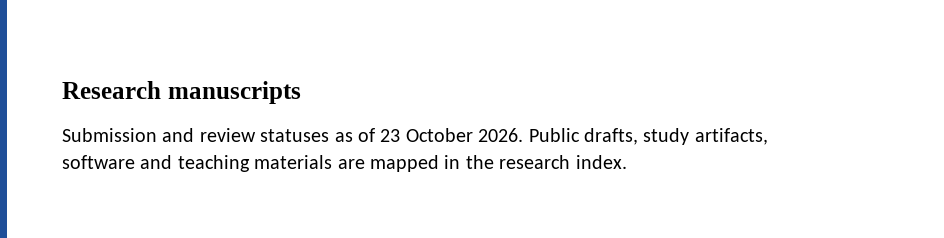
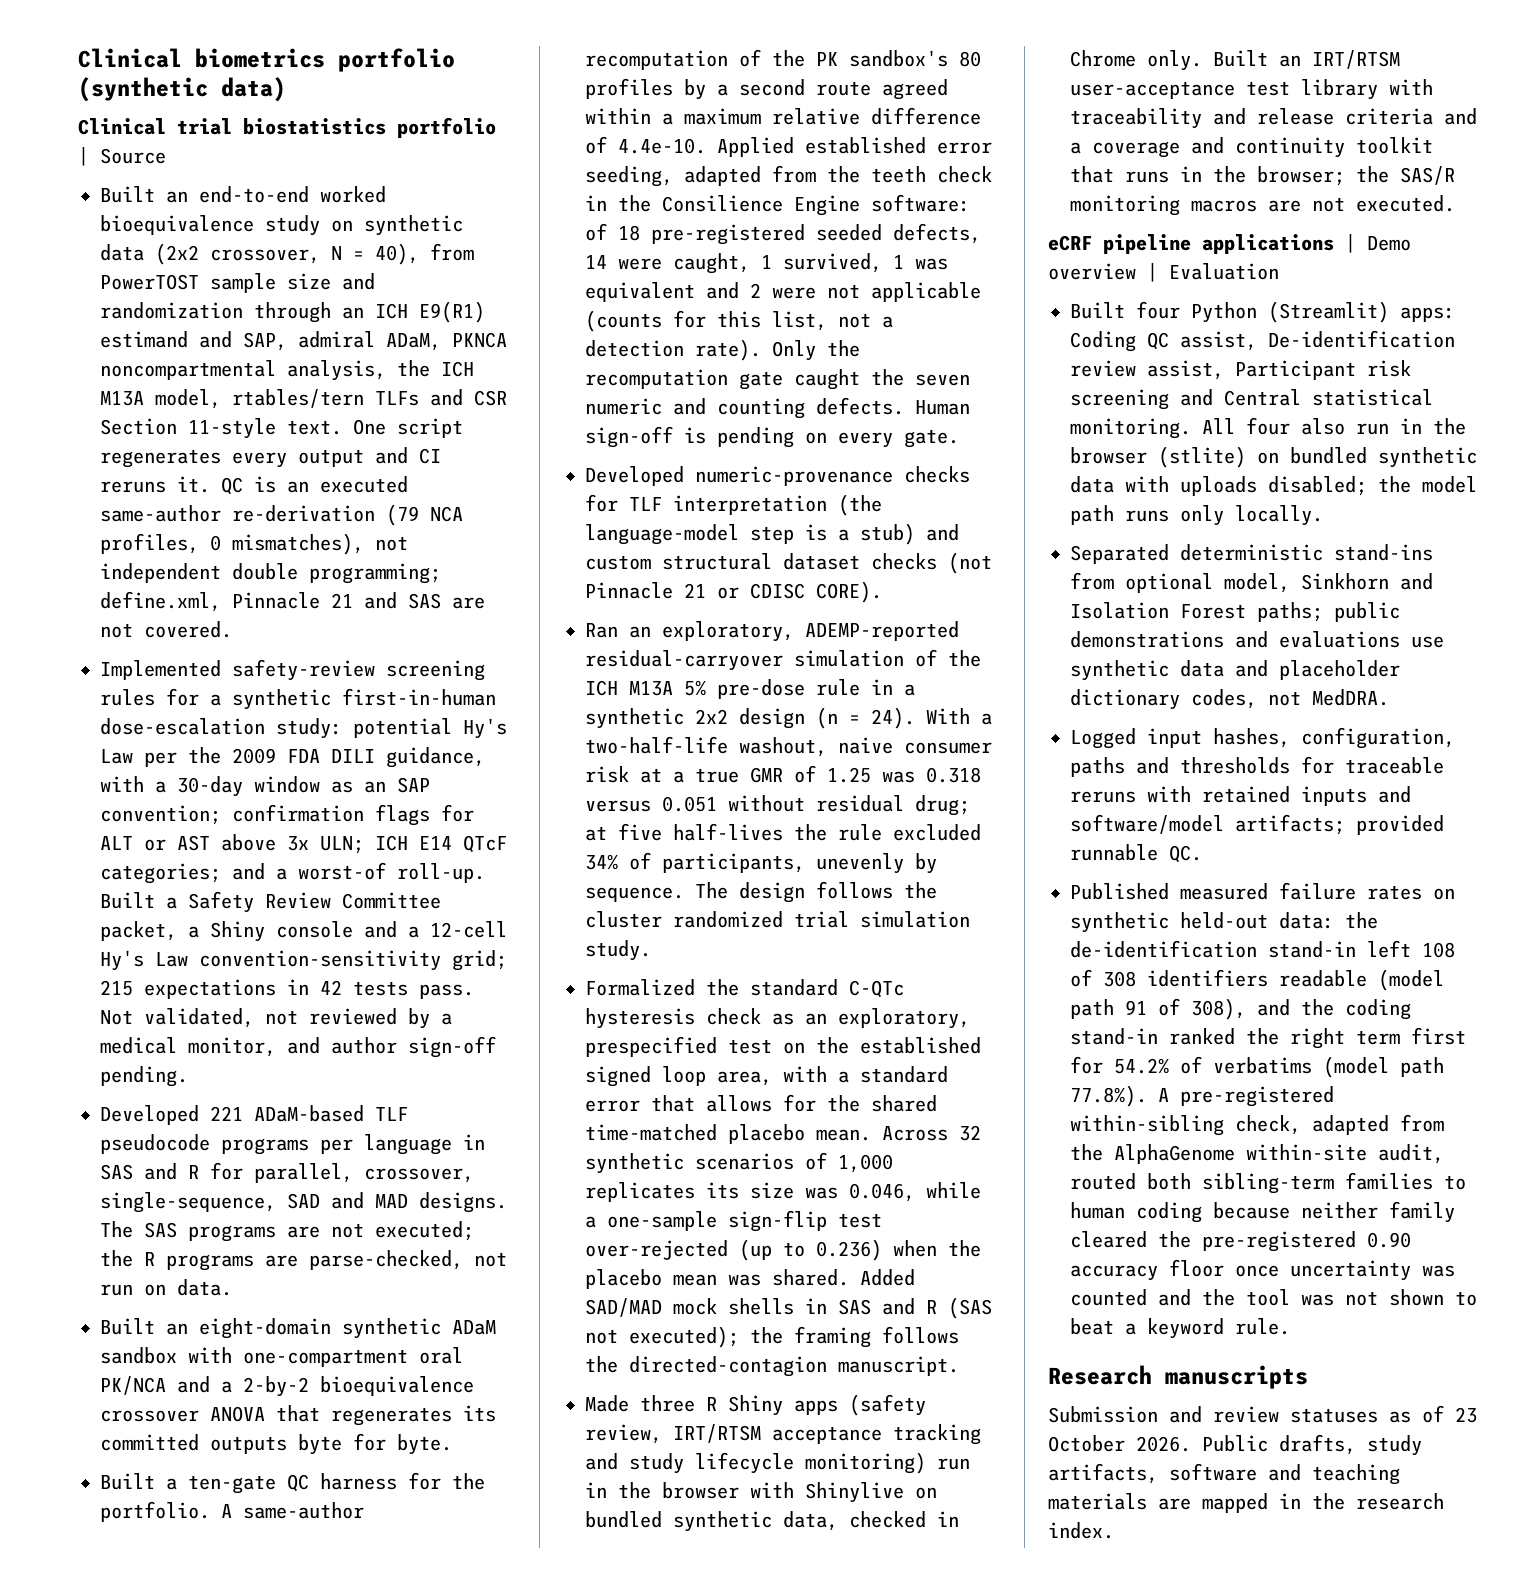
(62, 90) none -> [78,48,455,72] [78,77,286,102] [78,117,496,138] [78,147,166,166] [100,186,386,203] [100,215,463,236] [100,243,474,265] [100,273,375,293] [100,301,485,323] [100,331,507,351] [100,360,474,381] [100,389,507,409] [100,418,463,439] [100,447,441,468] [100,476,408,495] [100,504,463,526] [100,533,408,555] [100,563,441,584] [100,591,485,612] [100,621,232,638] [100,659,485,681] [100,688,496,710] [100,718,507,739] [100,747,485,768] [100,776,430,797] [100,804,474,826] [100,834,507,854] [100,862,485,884] [100,891,441,913] [100,921,507,942] [100,950,507,971] [100,979,474,999] [100,1008,452,1029] [100,1036,496,1058] [100,1066,188,1087] [100,1105,408,1125] [100,1134,485,1155] [100,1162,474,1183] [100,1192,507,1213] [100,1221,474,1242] [100,1250,507,1271] [100,1279,232,1296] [100,1318,496,1339] [100,1347,463,1367] [100,1376,474,1397] [100,1405,496,1426] [100,1433,452,1455] [100,1472,485,1494] [100,1501,364,1522] [585,49,981,70] [585,78,948,100] [585,107,981,125] [585,136,992,157] [585,165,992,187] [585,194,970,216] [585,223,981,245] [585,253,948,274] [585,282,981,302] [585,310,893,332] [585,339,860,361] [585,369,970,390] [585,397,970,419] [585,426,959,448] [585,466,970,486] [585,494,882,516] [585,523,959,545] [585,552,992,574] [585,581,882,603] [585,621,959,642] [585,649,981,671] [585,679,915,699] [585,707,992,729] [585,736,992,757] [585,765,981,783] [585,795,970,816] [585,823,981,841] [585,852,937,874] [585,881,937,903] [585,911,970,928] [585,940,651,961] [585,979,904,998] [585,1008,970,1029] [585,1036,981,1057] [585,1066,948,1087] [585,1094,937,1112] [585,1124,981,1144] [585,1152,893,1174] [585,1182,981,1202] [585,1210,882,1232] [585,1239,981,1261] [585,1269,915,1289] [585,1297,992,1319] [585,1326,959,1348] [585,1356,959,1377] [585,1394,926,1416] [585,1424,981,1445] [585,1452,970,1474] [585,1482,937,1503] [585,1511,959,1532] [1070,50,1400,71] [1070,79,1433,100] [1070,108,1477,129] [1070,137,1433,158] [1070,166,1455,186] [1070,195,1455,216] [1048,234,1411,254] [1048,263,1279,282] [1070,301,1455,323] [1070,330,1455,352] [1070,360,1411,380] [1070,389,1433,410] [1070,417,1466,439] [1070,446,1477,468] [1070,476,1477,496] [1070,505,1323,526] [1070,544,1433,564] [1070,572,1433,593] [1070,602,1400,622] [1070,631,1444,648] [1070,660,1400,681] [1070,689,1389,710] [1070,727,1455,749] [1070,756,1444,777] [1070,786,1411,806] [1070,814,1444,835] [1070,844,1202,863] [1070,882,1455,900] [1070,912,1378,933] [1070,940,1455,958] [1070,969,1444,991] [1070,998,1411,1020] [1070,1027,1466,1049] [1070,1056,1444,1078] [1070,1085,1334,1107] [1070,1114,1444,1136] [1070,1144,1444,1164] [1070,1172,1466,1194] [1070,1201,1455,1223] [1070,1231,1411,1252] [1070,1259,1455,1281] [1070,1289,1477,1306] [1070,1318,1290,1339] Clinical biometrics portfolio (synthetic data) // Clinical trial biostatistics portfolio | Source // Built an end-to-end worked bioequivalence study on synthetic data (2x2 crossover, N = 40), from PowerTOST sample size and randomization through an ICH E9(R1) estimand and SAP, admiral ADaM, PKNCA noncompartmental analysis, the ICH M13A model, rtables/tern TLFs and CSR Section 11-style text. One script regenerates every output and CI reruns it. QC is an executed same-author re-derivation (79 NCA profiles, 0 mismatches), not independent double programming; define.xml, Pinnacle 21 and SAS are not covered. // Implemented safety-review screening rules for a synthetic first-in-human dose-escalation study: potential Hy's Law per the 2009 FDA DILI guidance, with a 30-day window as an SAP convention; confirmation flags for ALT or AST above 3x ULN; ICH E14 QTcF categories; and a worst-of roll-up. Built a Safety Review Committee packet, a Shiny console and a 12-cell Hy's Law convention-sensitivity grid; 215 expectations in 42 tests pass. Not validated, not reviewed by a medical monitor, and author sign-off pending. // Developed 221 ADaM-based TLF pseudocode programs per language in SAS and R for parallel, crossover, single-sequence, SAD and MAD designs. The SAS programs are not executed; the R programs are parse-checked, not run on data. // Built an eight-domain synthetic ADaM sandbox with one-compartment oral PK/NCA and a 2-by-2 bioequivalence crossover ANOVA that regenerates its committed outputs byte for byte. // Built a ten-gate QC harness for the portfolio. A same-author recomputation of the PK sandbox's 80 profiles by a second route agreed within a maximum relative difference of 4.4e-10. Applied established error seeding, adapted from the teeth check in the Consilience Engine software: of 18 pre-registered seeded defects, 14 were caught, 1 survived, 1 was equivalent and 2 were not applicable (counts for this list, not a detection rate). Only the recomputation gate caught the seven numeric and counting defects. Human sign-off is pending on every gate. // Developed numeric-provenance checks for TLF interpretation (the language-model step is a stub) and custom structural dataset checks (not Pinnacle 21 or CDISC CORE). // Ran an exploratory, ADEMP-reported residual-carryover simulation of the ICH M13A 5% pre-dose rule in a synthetic 2x2 design (n = 24). With a two-half-life washout, naive consumer risk at a true GMR of 1.25 was 0.318 versus 0.051 without residual drug; at five half-lives the rule excluded 34% of participants, unevenly by sequence. The design follows the cluster randomized trial simulation study. // Formalized the standard C-QTc hysteresis check as an exploratory, prespecified test on the established signed loop area, with a standard error that allows for the shared time-matched placebo mean. Across 32 synthetic scenarios of 1,000 replicates its size was 0.046, while a one-sample sign-flip test over-rejected (up to 0.236) when the placebo mean was shared. Added SAD/MAD mock shells in SAS and R (SAS not executed); the framing follows the directed-contagion manuscript. // Made three R Shiny apps (safety review, IRT/RTSM acceptance tracking and study lifecycle monitoring) run in the browser with Shinylive on bundled synthetic data, checked in Chrome only. Built an IRT/RTSM user-acceptance test library with traceability and release criteria and a coverage and continuity toolkit that runs in the browser; the SAS/R monitoring macros are not executed. // eCRF pipeline applications | Demo overview | Evaluation // Built four Python (Streamlit) apps: Coding QC assist, De-identification review assist, Participant risk screening and Central statistical monitoring. All four also run in the browser (stlite) on bundled synthetic data with uploads disabled; the model path runs only locally. // Separated deterministic stand-ins from optional model, Sinkhorn and Isolation Forest paths; public demonstrations and evaluations use synthetic data and placeholder dictionary codes, not MedDRA. // Logged input hashes, configuration, paths and thresholds for traceable reruns with retained inputs and software/model artifacts; provided runnable QC. // Published measured failure rates on synthetic held-out data: the de-identification stand-in left 108 of 308 identifiers readable (model path 91 of 308), and the coding stand-in ranked the right term first for 54.2% of verbatims (model path 77.8%). A pre-registered within-sibling check, adapted from the AlphaGenome within-site audit, routed both sibling-term families to human coding because neither family cleared the pre-registered 0.90 accuracy floor once uncertainty was counted and the tool was not shown to beat a keyword rule. //

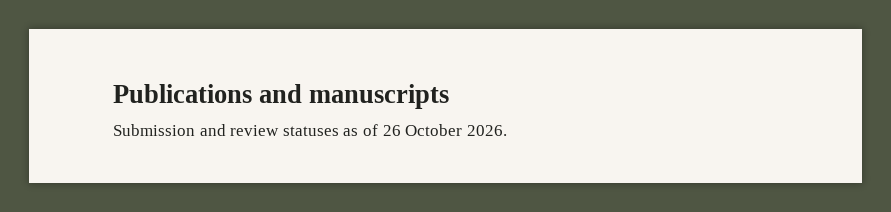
[78,48,455,72] [78,77,286,102] [78,117,496,138] [78,147,166,166] [100,186,386,203] [100,215,463,236] [100,243,474,265] [100,273,375,293] [100,301,485,323] [100,331,507,351] [100,360,474,381] [100,389,507,409] [100,418,463,439] [100,447,441,468] [100,476,408,495] [100,504,463,526] [100,533,408,555] [100,563,441,584] [100,591,485,612] [100,621,232,638] [100,659,485,681] [100,688,496,710] [100,718,507,739] [100,747,485,768] [100,776,430,797] [100,804,474,826] [100,834,507,854] [100,862,485,884] [100,891,441,913] [100,921,507,942] [100,950,507,971] [100,979,474,999] [100,1008,452,1029] [100,1036,496,1058] [100,1066,188,1087] [100,1105,408,1125] [100,1134,485,1155] [100,1162,474,1183] [100,1192,507,1213] [100,1221,474,1242] [100,1250,507,1271] [100,1279,232,1296] [100,1318,496,1339] [100,1347,463,1367] [100,1376,474,1397] [100,1405,496,1426] [100,1433,452,1455] [100,1472,485,1494] [100,1501,364,1522] [585,49,981,70] [585,78,948,100] [585,107,981,125] [585,136,992,157] [585,165,992,187] [585,194,970,216] [585,223,981,245] [585,253,948,274] [585,282,981,302] [585,310,893,332] [585,339,860,361] [585,369,970,390] [585,397,970,419] [585,426,959,448] [585,466,970,486] [585,494,882,516] [585,523,959,545] [585,552,992,574] [585,581,882,603] [585,621,959,642] [585,649,981,671] [585,679,915,699] [585,707,992,729] [585,736,992,757] [585,765,981,783] [585,795,970,816] [585,823,981,841] [585,852,937,874] [585,881,937,903] [585,911,970,928] [585,940,651,961] [585,979,904,998] [585,1008,970,1029] [585,1036,981,1057] [585,1066,948,1087] [585,1094,937,1112] [585,1124,981,1144] [585,1152,893,1174] [585,1182,981,1202] [585,1210,882,1232] [585,1239,981,1261] [585,1269,915,1289] [585,1297,992,1319] [585,1326,959,1348] [585,1356,959,1377] [585,1394,926,1416] [585,1424,981,1445] [585,1452,970,1474] [585,1482,937,1503] [585,1511,959,1532] [1070,50,1400,71] [1070,79,1433,100] [1070,108,1477,129] [1070,137,1433,158] [1070,166,1455,186] [1070,195,1455,216] [1048,234,1411,254] [1048,263,1279,282] [1070,301,1455,323] [1070,330,1455,352] [1070,360,1411,380] [1070,389,1433,410] [1070,417,1466,439] [1070,446,1477,468] [1070,476,1477,496] [1070,505,1323,526] [1070,544,1433,564] [1070,572,1433,593] [1070,602,1400,622] [1070,631,1444,648] [1070,660,1400,681] [1070,689,1389,710] [1070,727,1455,749] [1070,756,1444,777] [1070,786,1411,806] [1070,814,1444,835] [1070,844,1202,863] [1070,882,1455,900] [1070,912,1378,933] [1070,940,1455,958] [1070,969,1444,991] [1070,998,1411,1020] [1070,1027,1466,1049] [1070,1056,1444,1078] [1070,1085,1334,1107] [1070,1114,1444,1136] [1070,1144,1444,1164] [1070,1172,1466,1194] [1070,1201,1455,1223] [1070,1231,1411,1252] [1070,1259,1455,1281] [1070,1289,1477,1306] [1070,1318,1290,1339] [1048,1365,1152,1385] Clinical biometrics portfolio (synthetic data) // Clinical trial biostatistics portfolio | Source // Built an end-to-end worked bioequivalence study on synthetic data (2x2 crossover, N = 40), from PowerTOST sample size and randomization through an ICH E9(R1) estimand and SAP, admiral ADaM, PKNCA noncompartmental analysis, the ICH M13A model, rtables/tern TLFs and CSR Section 11-style text. One script regenerates every output and CI reruns it. QC is an executed same-author re-derivation (79 NCA profiles, 0 mismatches), not independent double programming; define.xml, Pinnacle 21 and SAS are not covered. // Implemented safety-review screening rules for a synthetic first-in-human dose-escalation study: potential Hy's Law per the 2009 FDA DILI guidance, with a 30-day window as an SAP convention; confirmation flags for ALT or AST above 3x ULN; ICH E14 QTcF categories; and a worst-of roll-up. Built a Safety Review Committee packet, a Shiny console and a 12-cell Hy's Law convention-sensitivity grid; 215 expectations in 42 tests pass. Not validated, not reviewed by a medical monitor, and author sign-off pending. // Developed 221 ADaM-based TLF pseudocode programs per language in SAS and R for parallel, crossover, single-sequence, SAD and MAD designs. The SAS programs are not executed; the R programs are parse-checked, not run on data. // Built an eight-domain synthetic ADaM sandbox with one-compartment oral PK/NCA and a 2-by-2 bioequivalence crossover ANOVA that regenerates its committed outputs byte for byte. // Built a ten-gate QC harness for the portfolio. A same-author recomputation of the PK sandbox's 80 profiles by a second route agreed within a maximum relative difference of 4.4e-10. Applied established error seeding, adapted from the teeth check in the Consilience Engine software: of 18 pre-registered seeded defects, 14 were caught, 1 survived, 1 was equivalent and 2 were not applicable (counts for this list, not a detection rate). Only the recomputation gate caught the seven numeric and counting defects. Human sign-off is pending on every gate. // Developed numeric-provenance checks for TLF interpretation (the language-model step is a stub) and custom structural dataset checks (not Pinnacle 21 or CDISC CORE). // Ran an exploratory, ADEMP-reported residual-carryover simulation of the ICH M13A 5% pre-dose rule in a synthetic 2x2 design (n = 24). With a two-half-life washout, naive consumer risk at a true GMR of 1.25 was 0.318 versus 0.051 without residual drug; at five half-lives the rule excluded 34% of participants, unevenly by sequence. The design follows the cluster randomized trial simulation study. // Formalized the standard C-QTc hysteresis check as an exploratory, prespecified test on the established signed loop area, with a standard error that allows for the shared time-matched placebo mean. Across 32 synthetic scenarios of 1,000 replicates its size was 0.046, while a one-sample sign-flip test over-rejected (up to 0.236) when the placebo mean was shared. Added SAD/MAD mock shells in SAS and R (SAS not executed); the framing follows the directed-contagion manuscript. // Made three R Shiny apps (safety review, IRT/RTSM acceptance tracking and study lifecycle monitoring) run in the browser with Shinylive on bundled synthetic data, checked in Chrome only. Built an IRT/RTSM user-acceptance test library with traceability and release criteria and a coverage and continuity toolkit that runs in the browser; the SAS/R monitoring macros are not executed. // eCRF pipeline applications | Demo overview | Evaluation // Built four Python (Streamlit) apps: Coding QC assist, De-identification review assist, Participant risk screening and Central statistical monitoring. All four also run in the browser (stlite) on bundled synthetic data with uploads disabled; the model path runs only locally. // Separated deterministic stand-ins from optional model, Sinkhorn and Isolation Forest paths; public demonstrations and evaluations use synthetic data and placeholder dictionary codes, not MedDRA. // Logged input hashes, configuration, paths and thresholds for traceable reruns with retained inputs and software/model artifacts; provided runnable QC. // Published measured failure rates on synthetic held-out data: the de-identification stand-in left 108 of 308 identifiers readable (model path 91 of 308), and the coding stand-in ranked the right term first for 54.2% of verbatims (model path 77.8%). A pre-registered within-sibling check, adapted from the AlphaGenome within-site audit, routed both sibling-term families to human coding because neither family cleared the pre-registered 0.90 accuracy floor once uncertainty was counted and the tool was not shown to beat a keyword rule. // Research -> [113,84,303,103] Publications and
[1455,1407,1477,1423] 23 -> [382,125,401,136] 26
[1202,1434,1422,1456] [1048,1463,1400,1485] [1048,1493,1444,1513] [1048,1522,1114,1539] Public drafts, study artifacts, software and teaching materials are mapped in the research index. -> (507, 130) none

